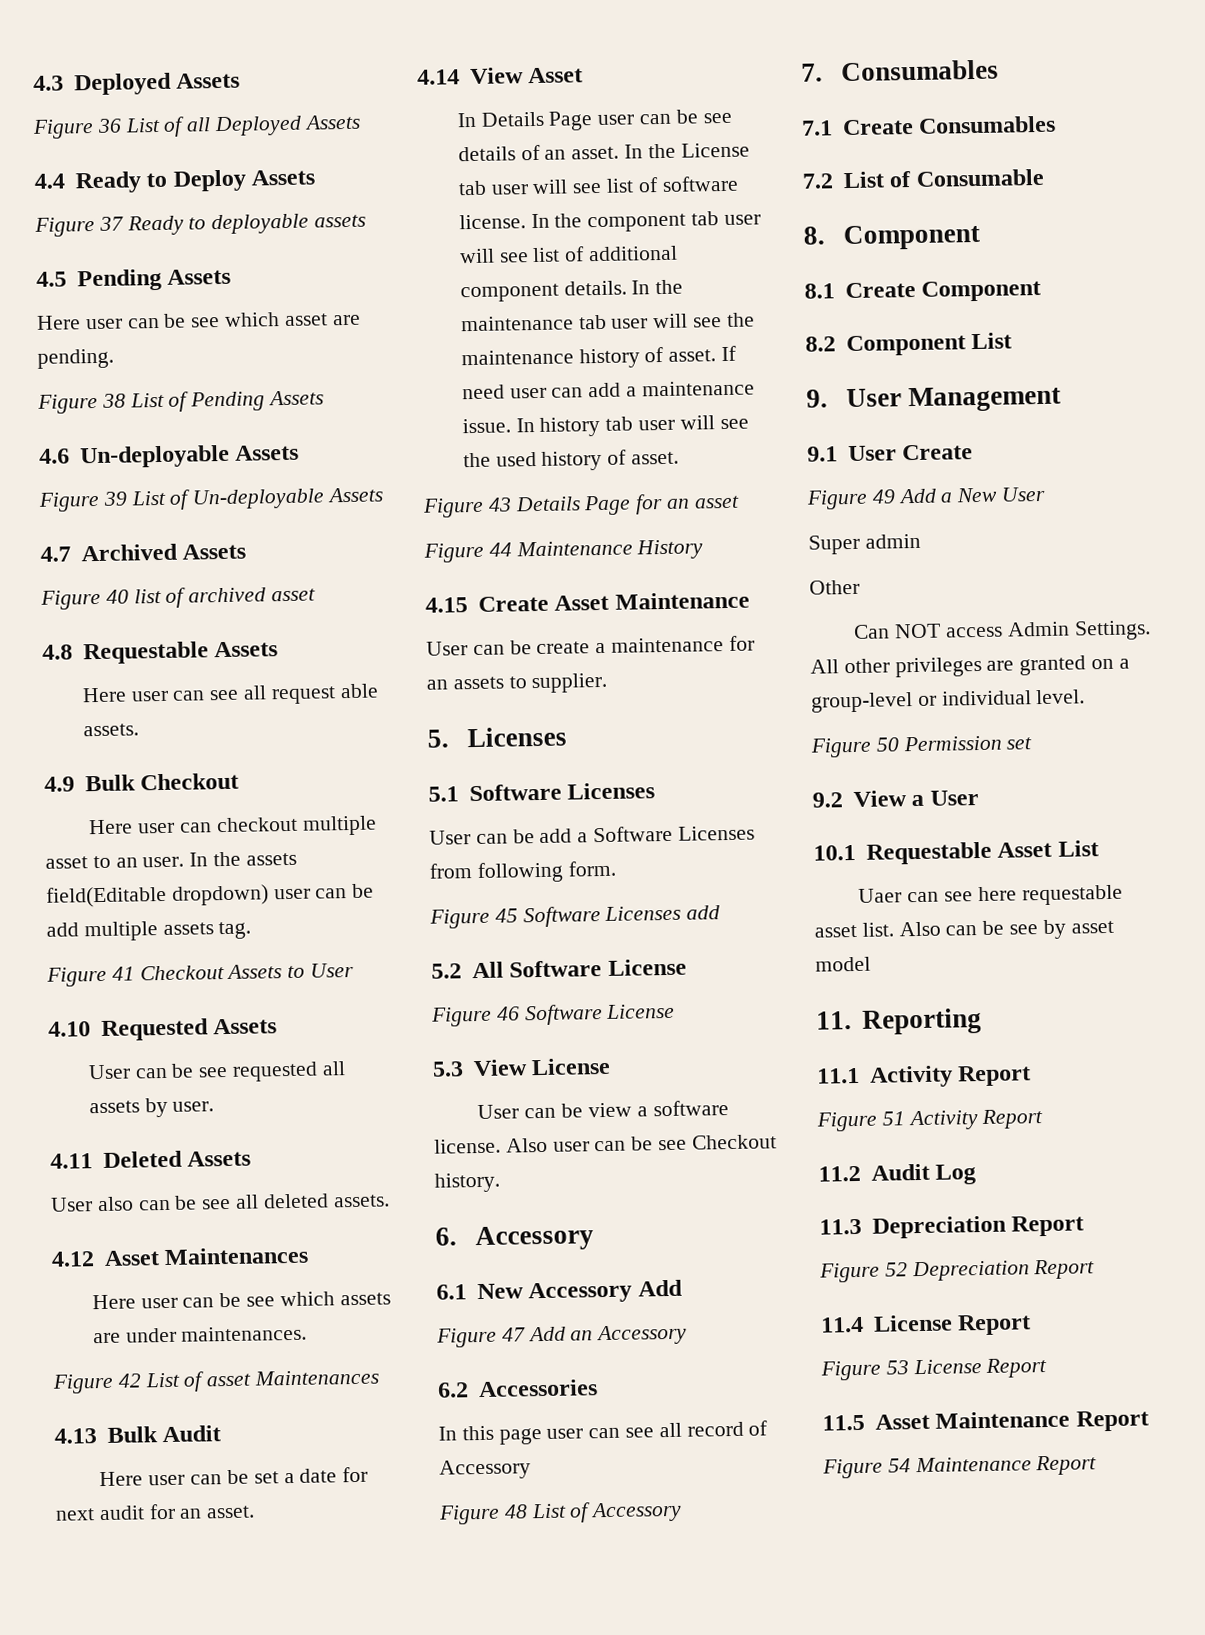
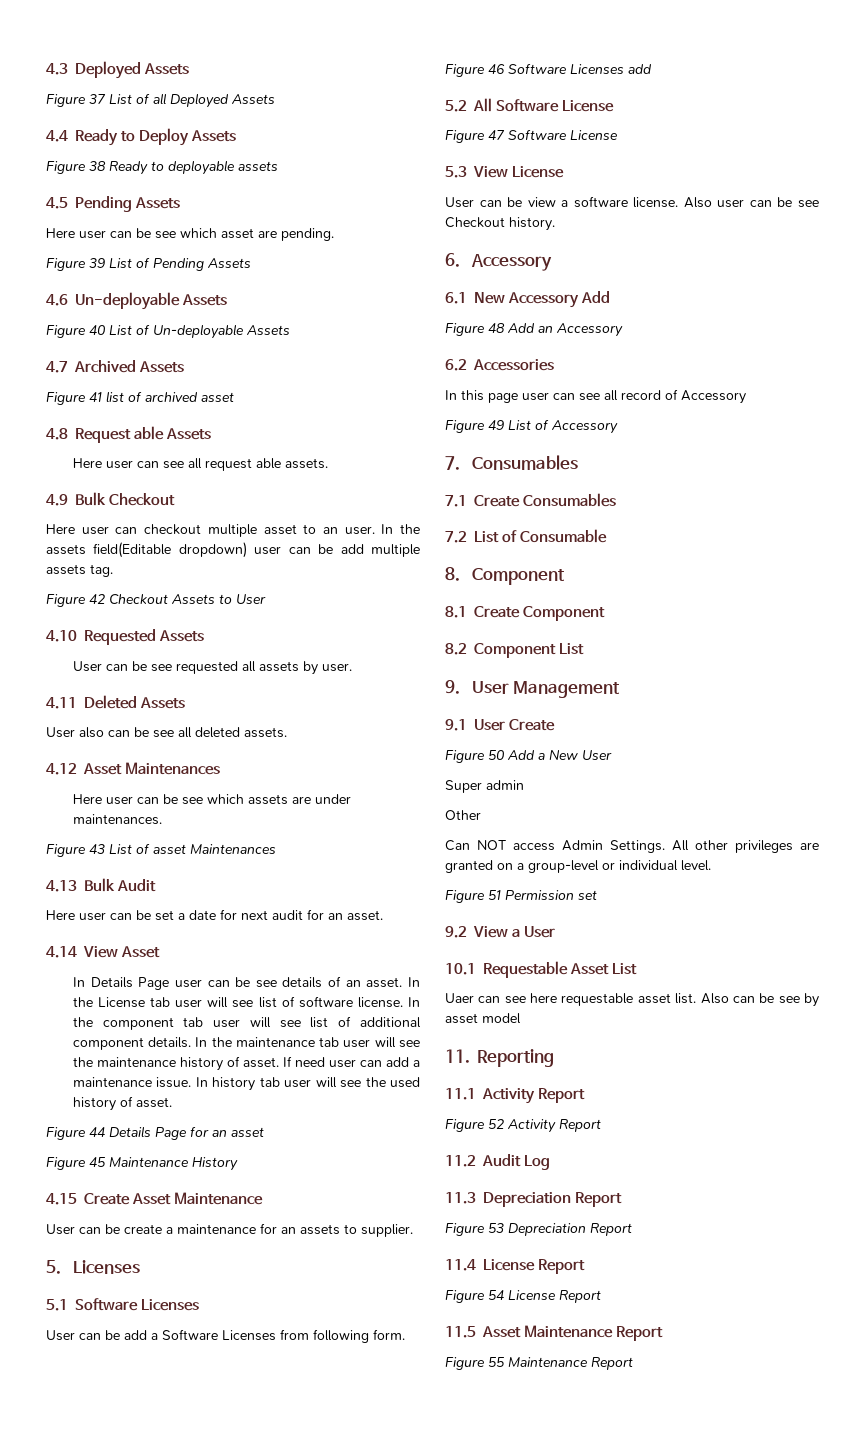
[96,118,122,133] 36 -> [89,94,106,104] 37
[98,216,124,231] 37 -> [89,161,106,171] 38
[101,393,126,408] 38 -> [89,258,105,268] 39
[102,491,127,506] 39 -> [89,325,105,335] 40
[105,589,129,604] 40 -> [89,392,102,402] 41
[82,641,209,665] Requestable -> [75,426,165,443] Request able
[111,966,135,981] 41 -> [89,594,105,604] 42
[117,1373,141,1388] 42 -> [89,844,105,854] 43
[487,497,512,512] 43 -> [89,1127,105,1137] 44
[488,542,512,557] 44 -> [89,1157,106,1167] 45
[494,908,518,923] 45 -> [488,64,505,74] 46
[495,1006,520,1021] 46 -> [488,130,505,140] 47
[501,1327,526,1342] 47 -> [488,323,505,333] 48
[503,1504,528,1519] 48 -> [488,420,504,430] 49
[871,489,896,504] 49 -> [488,750,504,760] 50
[875,737,899,752] 50 -> [488,890,501,900] 51
[881,1111,905,1126] 51 -> [488,1119,504,1129] 52
[884,1262,908,1277] 52 -> [488,1223,504,1233] 53
[885,1360,909,1375] 53 -> [488,1290,504,1300] 54
[887,1458,911,1473] 54 -> [488,1357,505,1367] 55

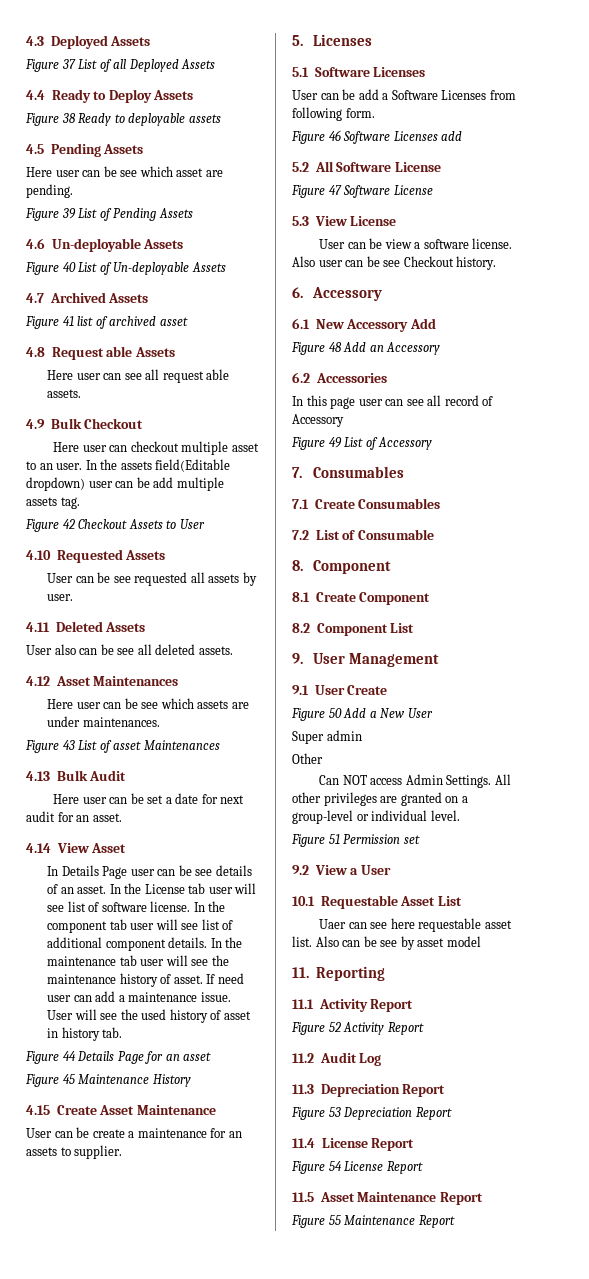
[195,1077,312,1091] In history tab user -> [47,1010,74,1020] User
[135,1097,172,1108] asset. -> [223,1011,251,1020] [47,1027,123,1041] asset in history tab.

